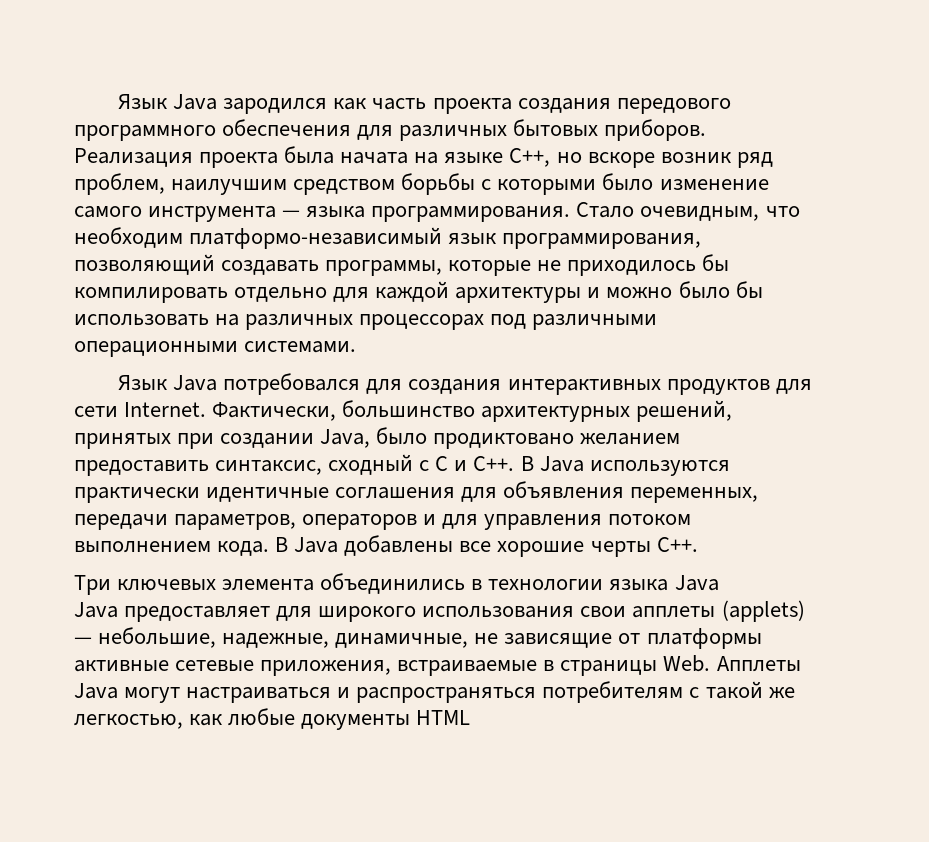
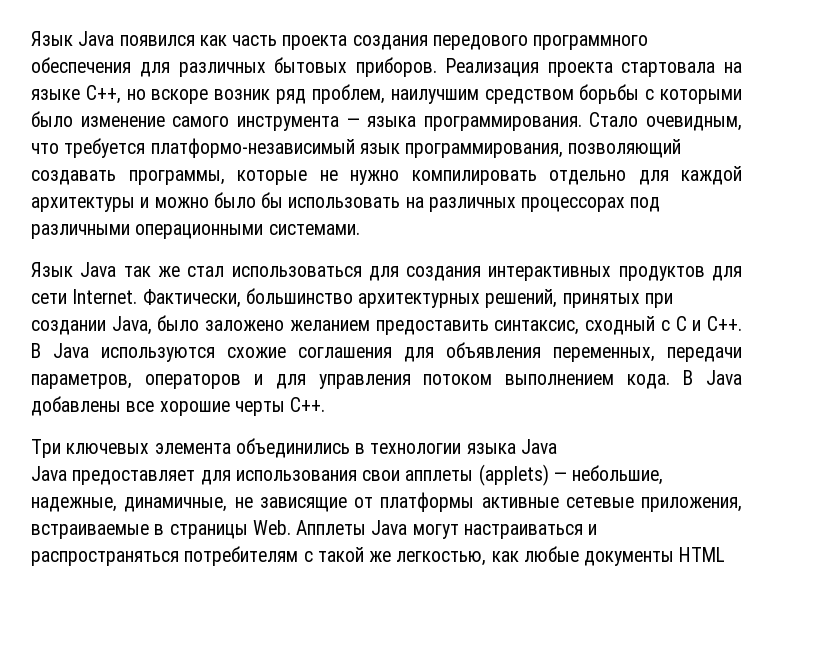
[118,94,328,114] Язык Java зародился -> [31,31,195,46] Язык Java появился
[284,146,409,164] была начата -> [621,62,716,77] стартовала
[74,227,183,248] необходим -> [64,138,146,158] требуется
[567,254,730,276] приходилось бы -> [350,170,399,185] нужно
[223,373,361,395] потребовался -> [123,266,362,277] так же стал использоваться
[433,433,575,449] продиктовано -> [205,320,285,331] заложено
[74,487,330,503] практически идентичные -> [227,347,286,358] схожие
[318,606,417,622] широкого -> (231, 477) none

